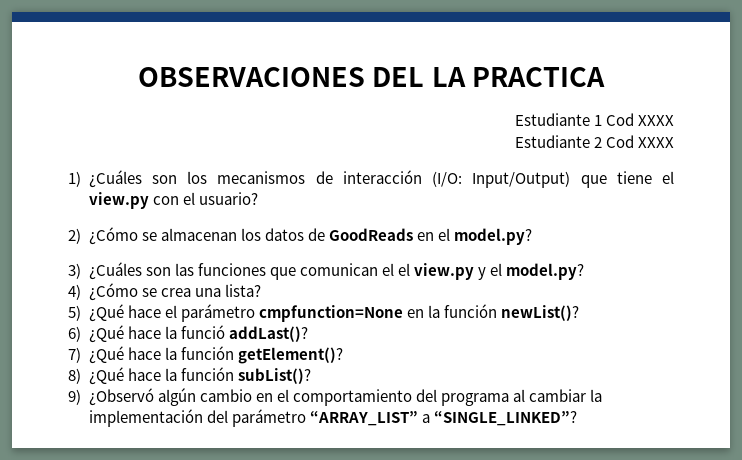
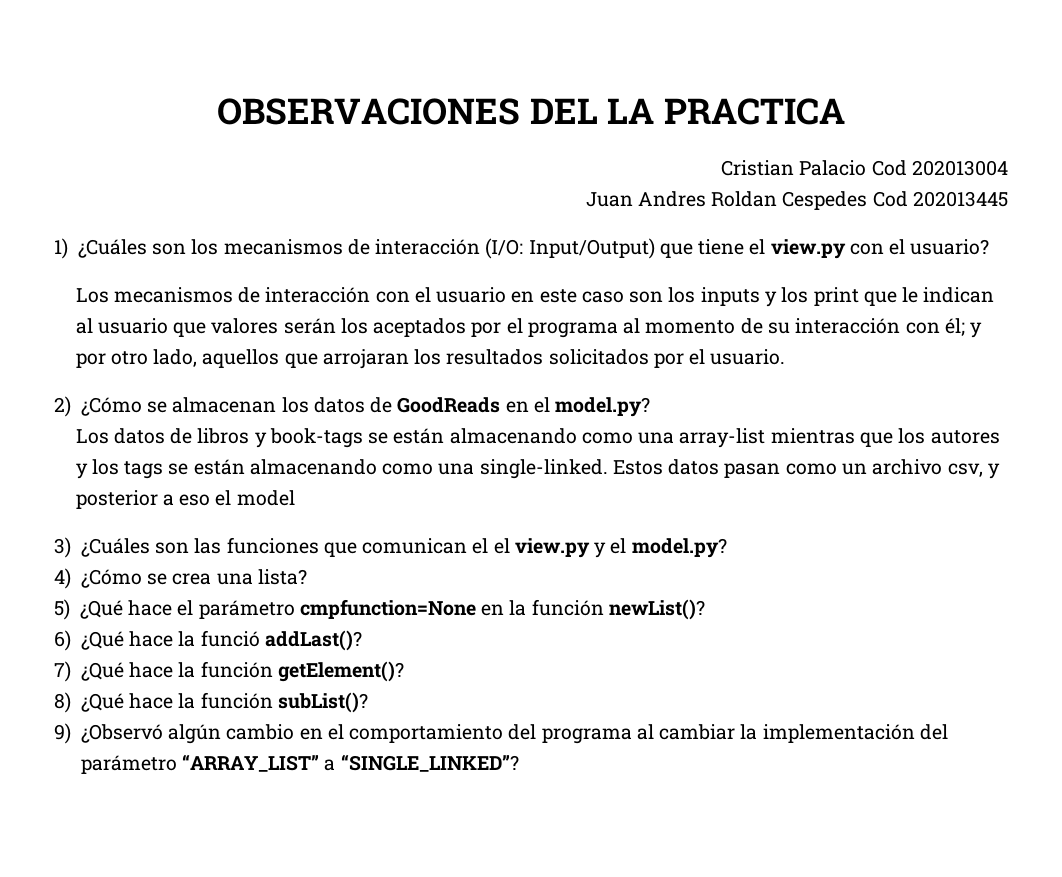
[514,113,674,126] [514,135,674,148] Estudiante 1 Cod XXXX // Estudiante 2 Cod XXXX -> [721,160,1008,176] [585,191,1008,210] Cristian Palacio Cod 202013004 // Juan Andres Roldan Cespedes Cod 202013445
(258, 198) none -> [75,287,995,307] [75,318,983,338] [75,349,786,369] // Los mecanismos de interacción con el usuario en este caso son los inputs y los print que le indican al usuario que valores serán los aceptados por el programa al momento de su interacción con él; y por otro lado, aquellos que arrojaran los resultados solicitados por el usuario.
(532, 236) none -> [75,428,1000,448] [75,459,1000,479] [75,490,295,509] // Los datos de libros y book-tags se están almacenando como una array-list mientras que los autores y los tags se están almacenando como una single-linked. Estos datos pasan como un archivo csv, y posterior a eso el model

